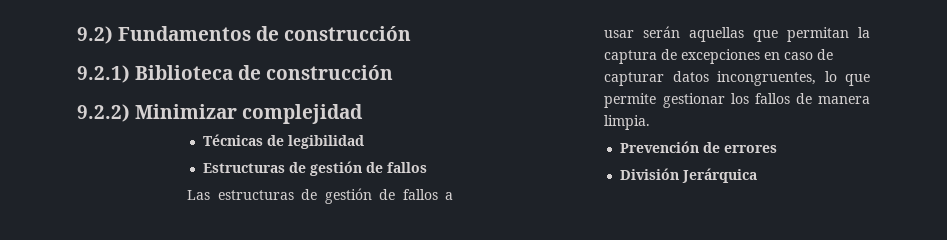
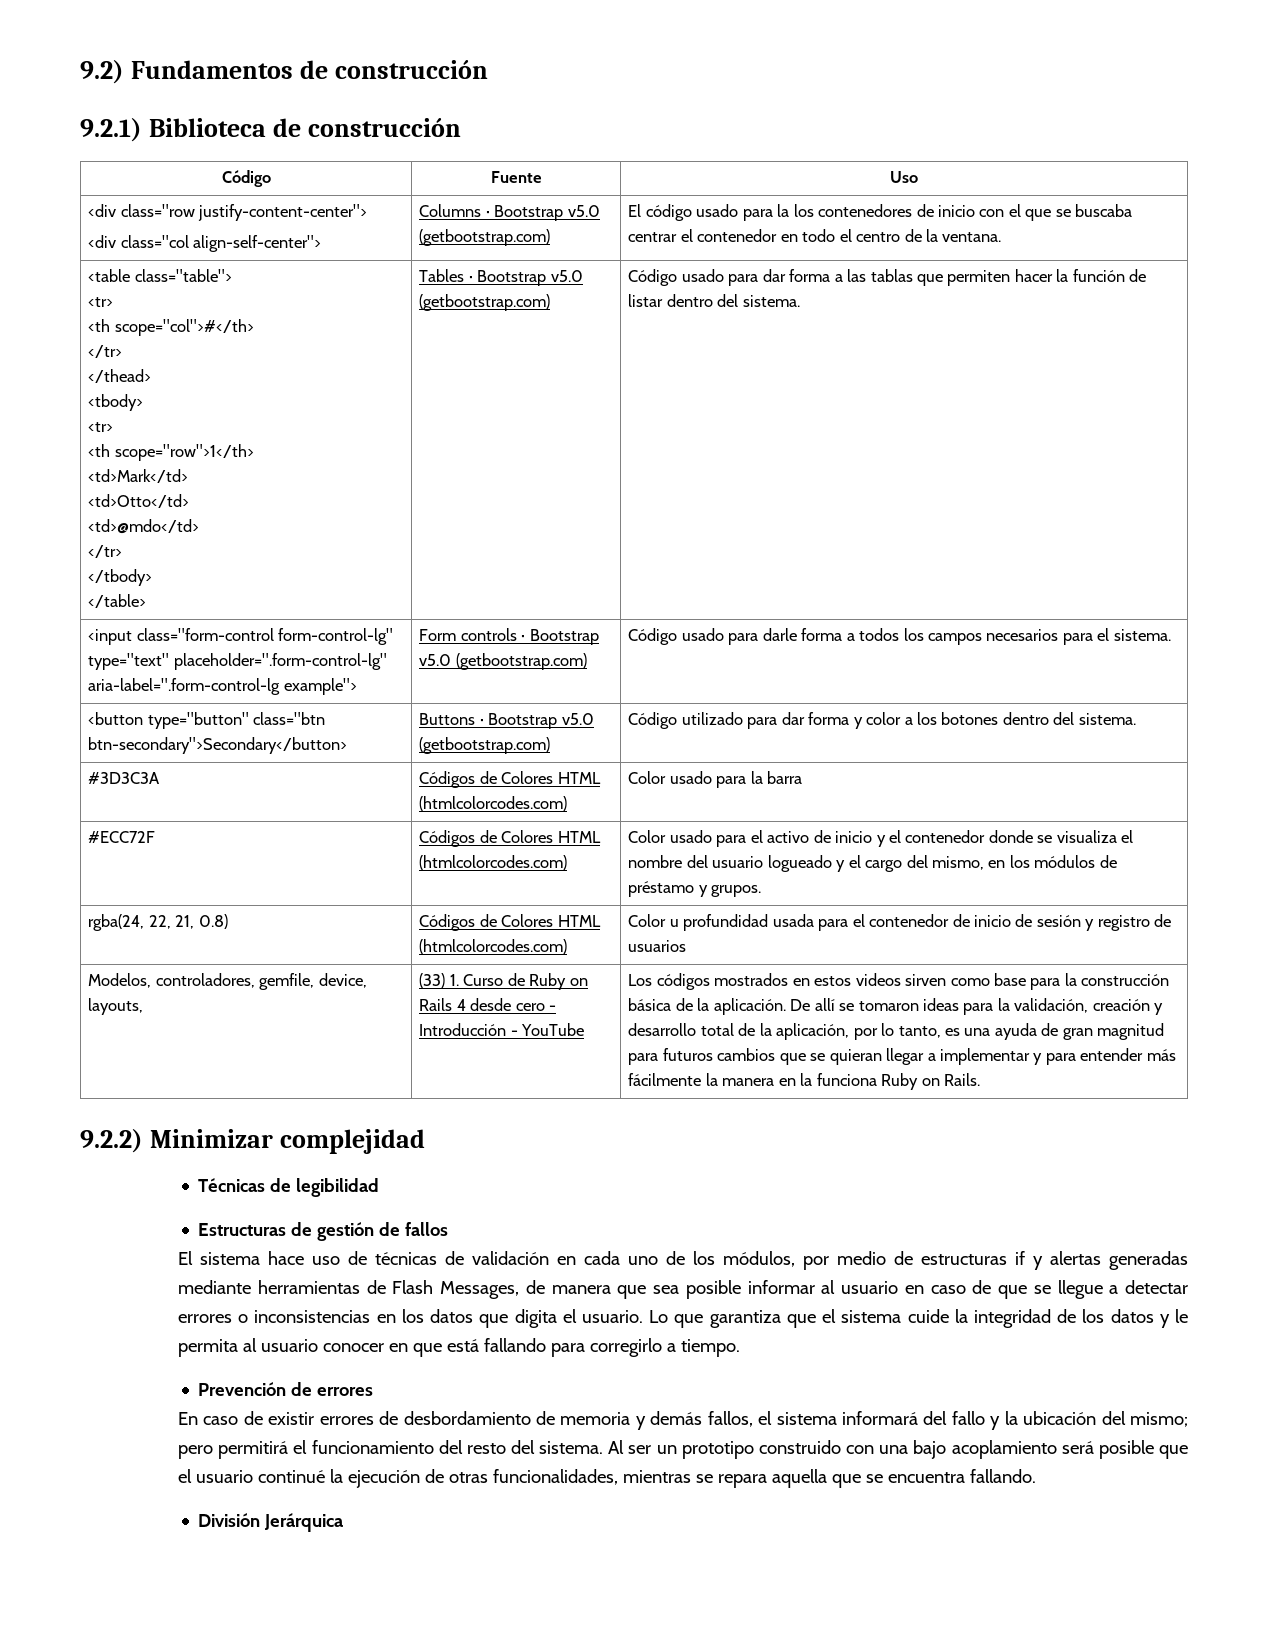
(394, 72) none -> [221,170,271,187] [490,171,542,183] [890,171,918,183] [88,204,368,221] [88,235,322,252] [419,204,600,221] [419,229,551,246] [628,204,1133,221] [628,229,1002,242] [88,269,232,282] [88,297,114,307] [88,319,254,336] [88,345,123,358] [88,369,152,383] [88,394,144,411] [88,422,114,432] [88,444,254,461] [88,469,189,483] [88,494,190,508] [88,519,200,534] [88,545,123,558] [88,569,153,586] [88,594,147,608] [419,269,583,286] [419,294,551,311] [628,269,1147,286] [628,294,800,307] [88,628,394,645] [88,653,387,670] [88,678,357,695] [419,628,599,645] [419,653,587,670] [628,628,1171,645] [88,712,326,729] [88,737,348,754] [419,713,594,729] [419,737,551,754] [628,712,1136,729] [88,772,161,784] [419,771,601,788] [419,796,568,811] [628,771,803,788] [88,831,156,843] [419,830,601,847] [419,855,568,870] [628,830,1134,847] [628,855,1117,872] [628,881,762,897] [88,914,228,931] [419,914,601,931] [419,939,568,954] [628,914,1172,931] [628,940,687,952] [88,973,367,990] [88,998,144,1015] [419,973,588,990] [419,998,557,1011] [419,1023,585,1036] [628,973,1170,990] [628,998,1164,1015] [628,1023,1165,1040] [628,1048,1176,1065] [628,1073,981,1090] // Código | Fuente | Uso // <div class="row justify-content-center"> // <div class="col align-self-center"> | Columns · Bootstrap v5.0 (getbootstrap.com) | El código usado para la los contenedores de inicio con el que se buscaba centrar el contenedor en todo el centro de la ventana. // <table class="table"> // <tr> // <th scope="col">#</th> // </tr> // </thead> // <tbody> // <tr> // <th scope="row">1</th> // <td>Mark</td> // <td>Otto</td> // <td>@mdo</td> // </tr> // </tbody> // </table> | Tables · Bootstrap v5.0 (getbootstrap.com) | Código usado para dar forma a las tablas que permiten hacer la función de listar dentro del sistema. // <input class="form-control form-control-lg" type="text" placeholder=".form-control-lg" aria-label=".form-control-lg example"> | Form controls · Bootstrap v5.0 (getbootstrap.com) | Código usado para darle forma a todos los campos necesarios para el sistema. // <button type="button" class="btn btn-secondary">Secondary</button> | Buttons · Bootstrap v5.0 (getbootstrap.com) | Código utilizado para dar forma y color a los botones dentro del sistema. // #3D3C3A | Códigos de Colores HTML (htmlcolorcodes.com) | Color usado para la barra // #ECC72F | Códigos de Colores HTML (htmlcolorcodes.com) | Color usado para el activo de inicio y el contenedor donde se visualiza el nombre del usuario logueado y el cargo del mismo, en los módulos de préstamo y grupos. // rgba(24, 22, 21, 0.8) | Códigos de Colores HTML (htmlcolorcodes.com) | Color u profundidad usada para el contenedor de inicio de sesión y registro de usuarios // Modelos, controladores, gemfile, device, layouts, | (33) 1. Curso de Ruby on Rails 4 desde cero - Introducción - YouTube | Los códigos mostrados en estos videos sirven como base para la construcción básica de la aplicación. De allí se tomaron ideas para la validación, creación y desarrollo total de la aplicación, por lo tanto, es una ayuda de gran magnitud para futuros cambios que se quieran llegar a implementar y para entender más fácilmente la manera en la funciona Ruby on Rails.
[187,188,453,204] [604,26,870,42] [604,49,834,64] [604,71,870,86] [604,93,870,108] [604,115,651,130] [619,141,777,153] Las estructuras de gestión de fallos a usar serán aquellas que permitan la captura de excepciones en caso de capturar datos incongruentes, lo que permite gestionar los fallos de manera limpia. // Prevención de errores -> [178,1251,1189,1270] [178,1280,1188,1299] [178,1309,1188,1328] [178,1338,740,1357] [198,1382,374,1396] [178,1411,1189,1430] [178,1440,1189,1459] [178,1469,1036,1488] El sistema hace uso de técnicas de validación en cada uno de los módulos, por medio de estructuras if y alertas generadas mediante herramientas de Flash Messages, de manera que sea posible informar al usuario en caso de que se llegue a detectar errores o inconsistencias en los datos que digita el usuario. Lo que garantiza que el sistema cuide la integridad de los datos y le permita al usuario conocer en que está fallando para corregirlo a tiempo. // Prevención de errores // En caso de existir errores de desbordamiento de memoria y demás fallos, el sistema informará del fallo y la ubicación del mismo; pero permitirá el funcionamiento del resto del sistema. Al ser un prototipo construido con una bajo acoplamiento será posible que el usuario continué la ejecución de otras funcionalidades, mientras se repara aquella que se encuentra fallando.

